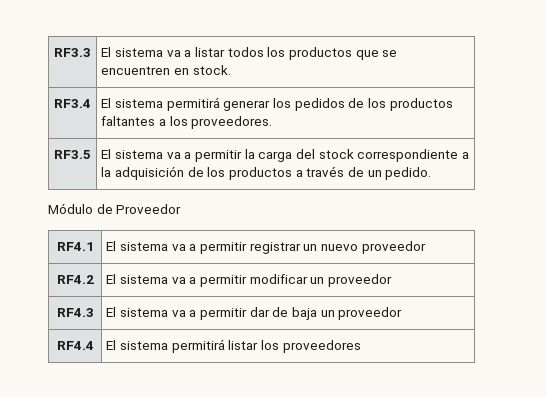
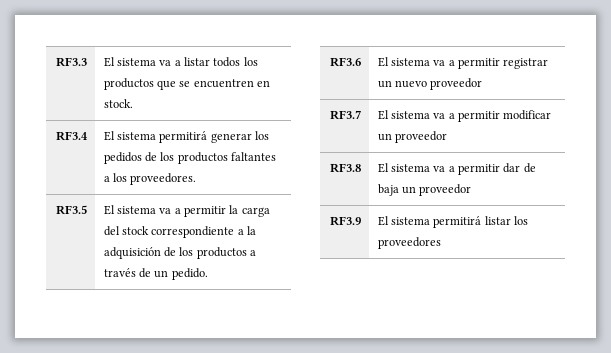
[48,203,182,214] [56,242,94,251] // Módulo de Proveedor // RF4.1 -> [329,57,361,67] // RF3.6
[56,275,94,284] RF4.2 -> [329,110,361,120] RF3.7
[56,308,94,317] RF4.3 -> [329,163,361,173] RF3.8
[56,341,94,350] RF4.4 -> [329,216,361,226] RF3.9

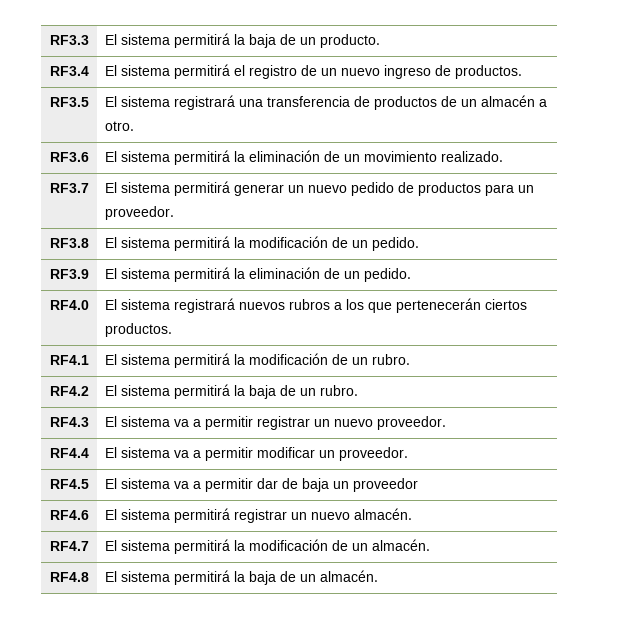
[159,57,258,67] [103,78,271,90] [103,99,133,108] [55,131,88,141] [103,131,270,143] [103,152,277,164] [103,173,197,185] [55,205,87,215] [103,205,270,217] [103,226,257,238] [103,247,257,259] [103,268,208,280] [329,57,361,67] va a listar todos los productos que se encuentren en stock. // RF3.4 | El sistema permitirá generar los pedidos de los productos faltantes a los proveedores. // RF3.5 | El sistema va a permitir la carga del stock correspondiente a la adquisición de los productos a través de un pedido. // RF3.6 -> [174,33,381,48] [50,66,89,76] [105,64,523,79] [50,97,89,107] [105,95,548,110] [105,121,135,131] [50,152,89,162] [105,150,504,165] [50,183,89,193] [105,181,535,196] [105,206,175,220] [50,238,89,248] [105,236,420,251] [50,269,89,279] [105,267,412,282] [50,300,89,310] [105,298,528,313] [105,323,173,337] [50,355,89,365] [105,353,411,368] [50,386,89,396] [105,384,359,399] [50,417,89,427] permitirá la baja de un producto. // RF3.4 | El sistema permitirá el registro de un nuevo ingreso de productos. // RF3.5 | El sistema registrará una transferencia de productos de un almacén a otro. // RF3.6 | El sistema permitirá la eliminación de un movimiento realizado. // RF3.7 | El sistema permitirá generar un nuevo pedido de productos para un proveedor. // RF3.8 | El sistema permitirá la modificación de un pedido. // RF3.9 | El sistema permitirá la eliminación de un pedido. // RF4.0 | El sistema registrará nuevos rubros a los que pertenecerán ciertos productos. // RF4.1 | El sistema permitirá la modificación de un rubro. // RF4.2 | El sistema permitirá la baja de un rubro. // RF4.3
[430,78,483,90] [329,110,361,120] proveedor // RF3.7 -> [377,416,447,430] [50,448,89,458] proveedor. // RF4.4
[394,131,447,143] [329,163,361,173] proveedor // RF3.8 -> [339,447,409,461] [50,479,89,489] proveedor. // RF4.5
[329,216,361,226] [377,216,529,228] [377,237,441,249] RF3.9 | El sistema permitirá listar los proveedores -> [50,510,89,520] [105,508,413,523] [50,541,89,551] [105,539,431,554] [50,572,89,582] [105,570,379,585] RF4.6 | El sistema permitirá registrar un nuevo almacén. // RF4.7 | El sistema permitirá la modificación de un almacén. // RF4.8 | El sistema permitirá la baja de un almacén.

